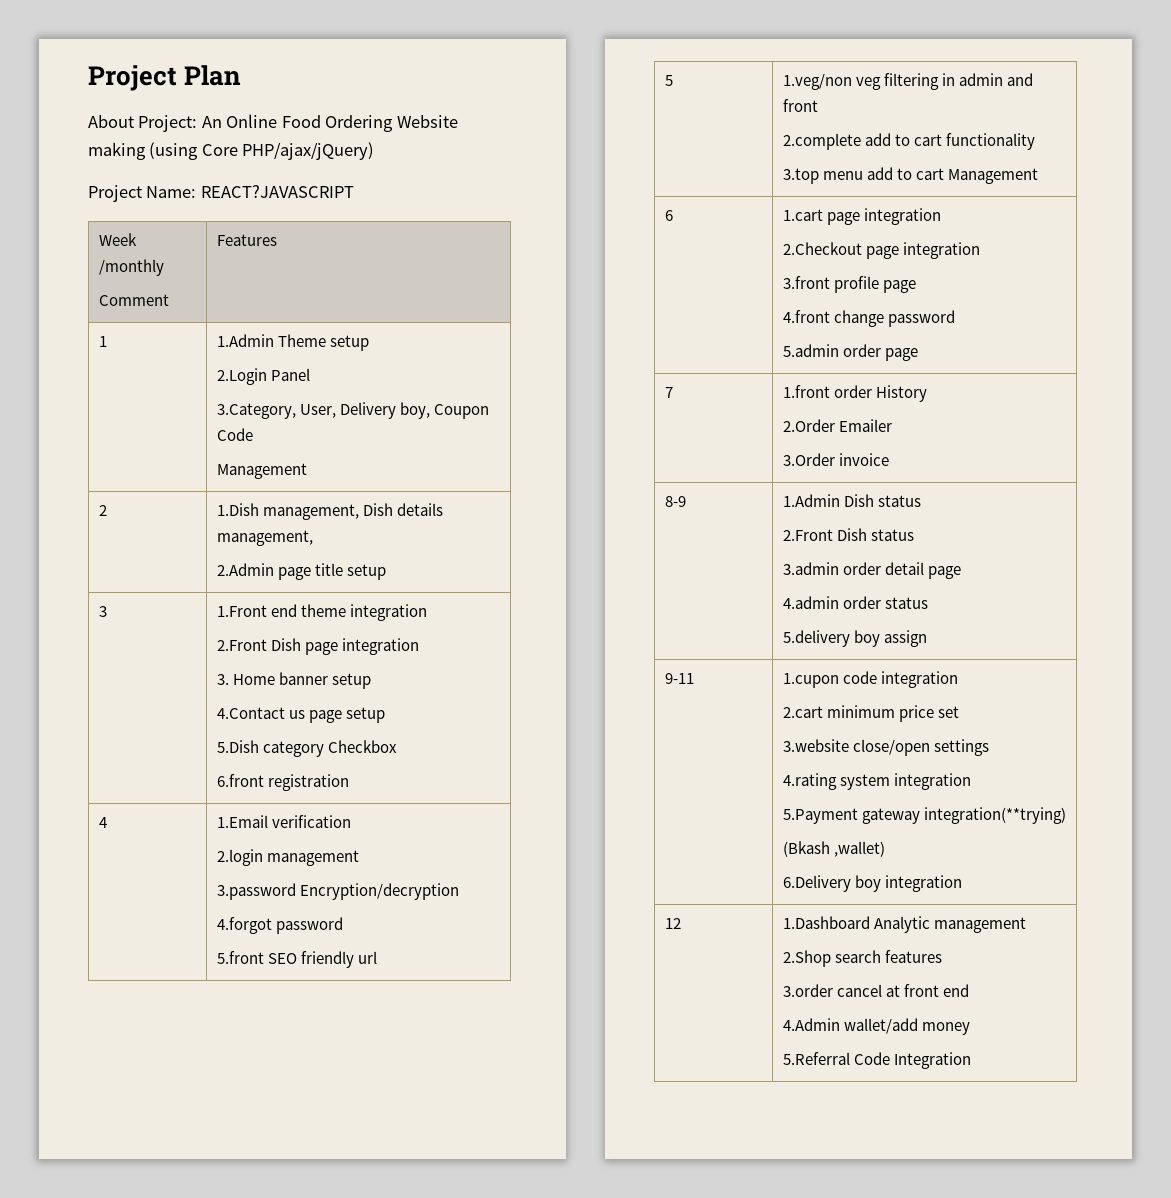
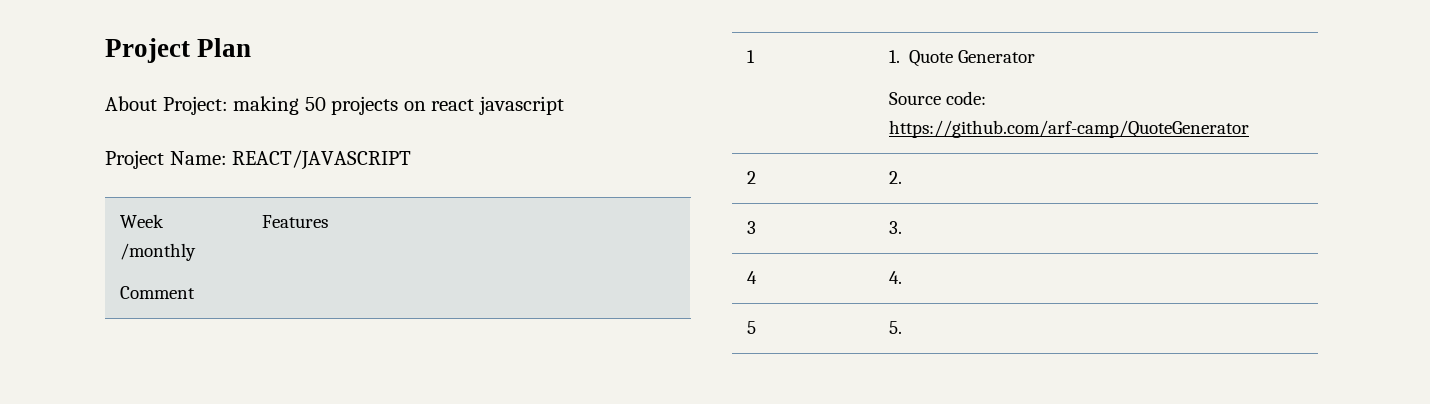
[201,114,458,132] [88,142,375,160] An Online Food Ordering Website making (using Core PHP/ajax/jQuery) -> [233,96,564,115] making 50 projects on react javascript
[200,185,354,198] REACT?JAVASCRIPT -> [232,150,412,170] REACT/JAVASCRIPT
[216,334,369,351] [216,368,310,385] [216,402,489,419] [216,428,253,441] [216,463,307,479] [98,505,107,516] [216,503,443,520] [216,530,313,546] [216,563,386,580] [98,606,107,617] [216,604,427,621] [216,638,419,655] [216,672,371,689] [216,707,385,723] [216,740,397,757] [216,774,349,791] [98,817,107,828] [216,815,351,828] [216,849,359,866] [216,883,459,900] [216,917,343,934] [216,951,377,968] [664,75,673,86] [782,73,1033,90] [782,99,818,112] [782,133,1035,150] [782,167,1038,184] [664,210,673,221] [782,208,941,225] [782,242,980,259] [782,276,916,293] [782,310,955,327] [782,344,918,361] [664,387,673,398] [782,385,927,402] [782,419,892,432] [782,453,889,466] [664,496,686,507] [782,494,921,507] [782,528,914,541] [782,562,961,579] [782,596,928,609] [782,630,927,647] [664,673,694,684] [782,671,958,688] [782,705,959,722] [782,739,989,756] [782,773,971,790] [782,807,1066,824] [782,841,885,857] [782,875,962,892] [664,918,681,929] [782,916,1026,933] [782,950,942,967] [782,984,969,997] [782,1018,970,1035] [782,1052,971,1069] 1.Admin Theme setup // 2.Login Panel // 3.Category, User, Delivery boy, Coupon Code // Management // 2 | 1.Dish management, Dish details management, // 2.Admin page title setup // 3 | 1.Front end theme integration // 2.Front Dish page integration // 3. Home banner setup // 4.Contact us page setup // 5.Dish category Checkbox // 6.front registration // 4 | 1.Email verification // 2.login management // 3.password Encryption/decryption // 4.forgot password // 5.front SEO friendly url // 5 | 1.veg/non veg filtering in admin and front // 2.complete add to cart functionality // 3.top menu add to cart Management // 6 | 1.cart page integration // 2.Checkout page integration // 3.front profile page // 4.front change password // 5.admin order page // 7 | 1.front order History // 2.Order Emailer // 3.Order invoice // 8-9 | 1.Admin Dish status // 2.Front Dish status // 3.admin order detail page // 4.admin order status // 5.delivery boy assign // 9-11 | 1.cupon code integration // 2.cart minimum price set // 3.website close/open settings // 4.rating system integration // 5.Payment gateway integration(**trying) // (Bkash ,wallet) // 6.Delivery boy integration // 12 | 1.Dashboard Analytic management // 2.Shop search features // 3.order cancel at front end // 4.Admin wallet/add money // 5.Referral Code Integration -> [888,50,1036,67] [888,91,986,105] [888,120,1249,138] [746,171,756,184] [888,171,902,184] [746,221,756,234] [888,221,902,234] [746,271,757,284] [888,271,902,284] [746,321,756,334] [888,321,902,334] 1. Quote Generator // Source code: https://github.com/arf-camp/QuoteGenerator // 2 | 2. // 3 | 3. // 4 | 4. // 5 | 5.

